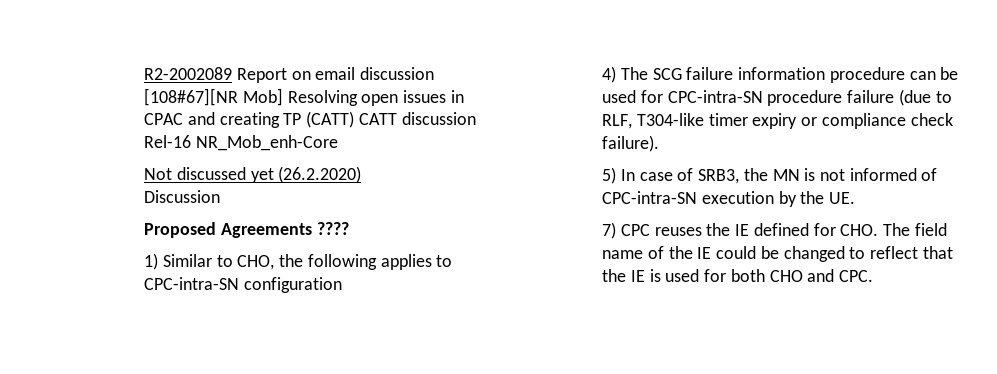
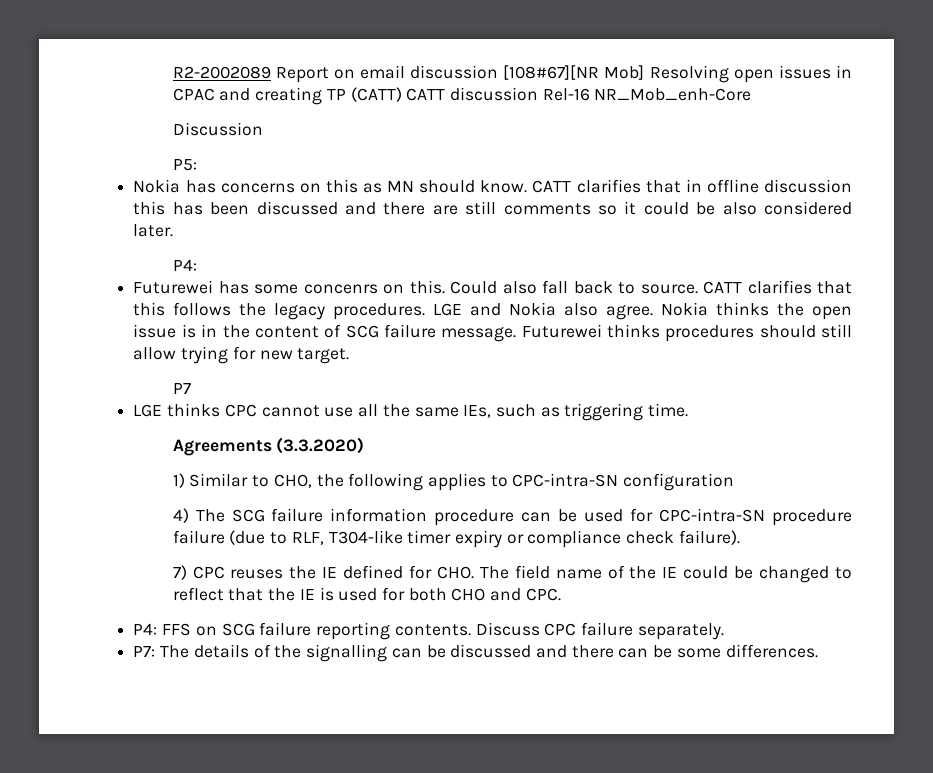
[144,166,362,183] [144,190,221,203] [144,222,349,238] Not discussed yet (26.2.2020) // Discussion // Proposed Agreements ???? -> [172,122,263,136] [172,159,197,171] [133,179,852,193] [133,201,852,215] [133,224,174,237] [172,259,197,271] [133,280,853,294] [133,302,853,320] [133,324,852,342] [133,346,350,364] [172,383,191,394] [133,403,689,421] [172,437,365,456] Discussion // P5: // Nokia has concerns on this as MN should know. CATT clarifies that in offline discussion this has been discussed and there are still comments so it could be also considered later. // P4: // Futurewei has some concenrs on this. Could also fall back to source. CATT clarifies that this follows the legacy procedures. LGE and Nokia also agree. Nokia thinks the open issue is in the content of SCG failure message. Futurewei thinks procedures should still allow trying for new target. // P7 // LGE thinks CPC cannot use all the same IEs, such as triggering time. // Agreements (3.3.2020)
[602,167,938,184] [602,191,856,207] // 5) In case of SRB3, the MN is not informed of CPC-intra-SN execution by the UE. -> (740, 537) none
(873, 276) none -> [133,622,724,640] [133,644,818,662] // P4: FFS on SCG failure reporting contents. Discuss CPC failure separately. // P7: The details of the signalling can be discussed and there can be some differences.

